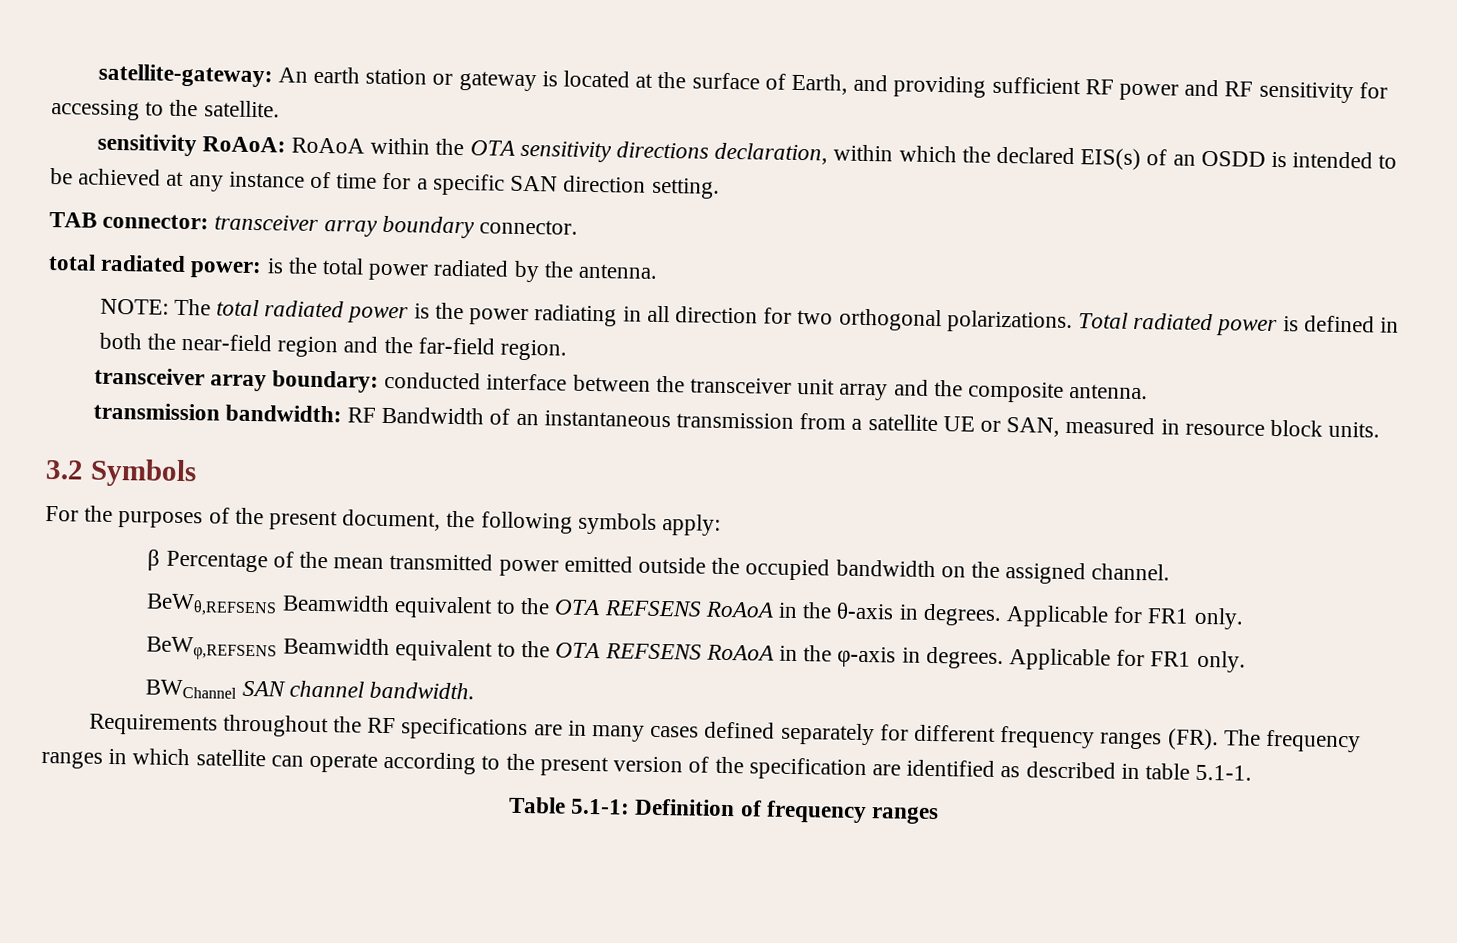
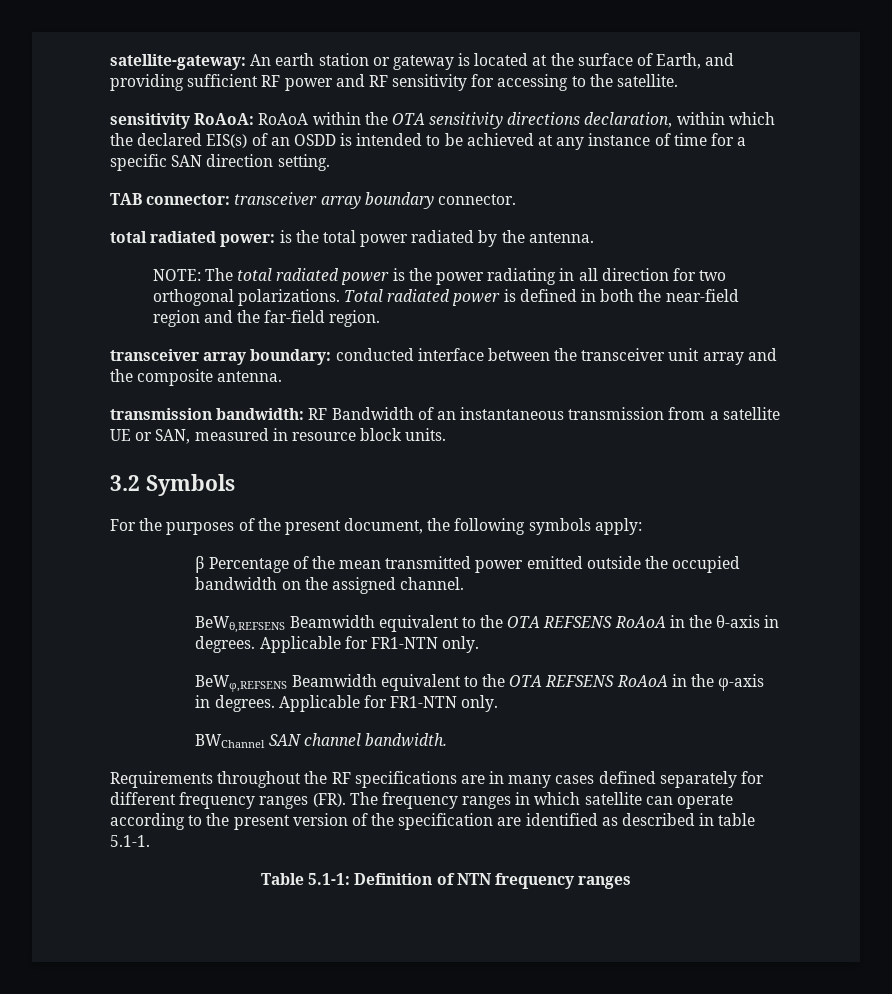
[1147,608,1190,624] FR1 -> [370,637,438,649] FR1-NTN
[1150,651,1192,667] FR1 -> [390,696,458,708] FR1-NTN
(762, 808) none -> [456,873,491,885] NTN

